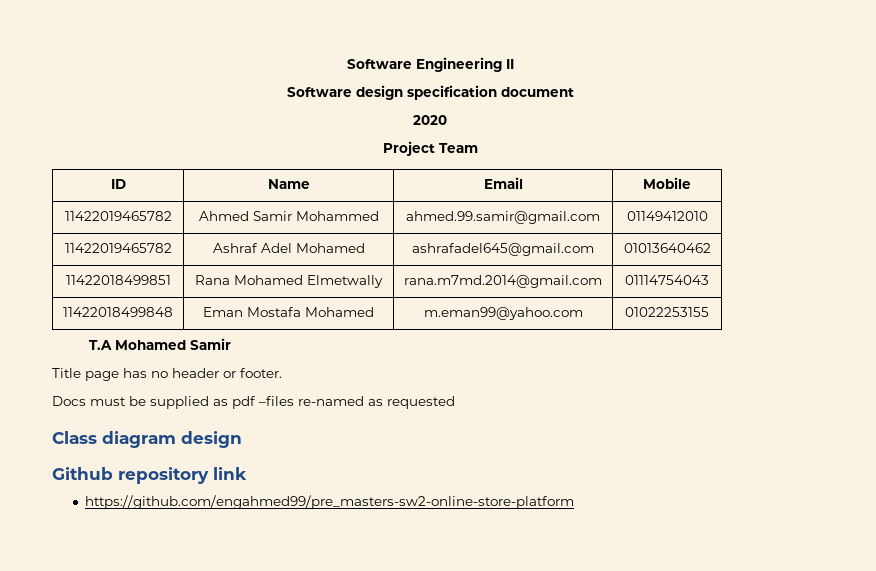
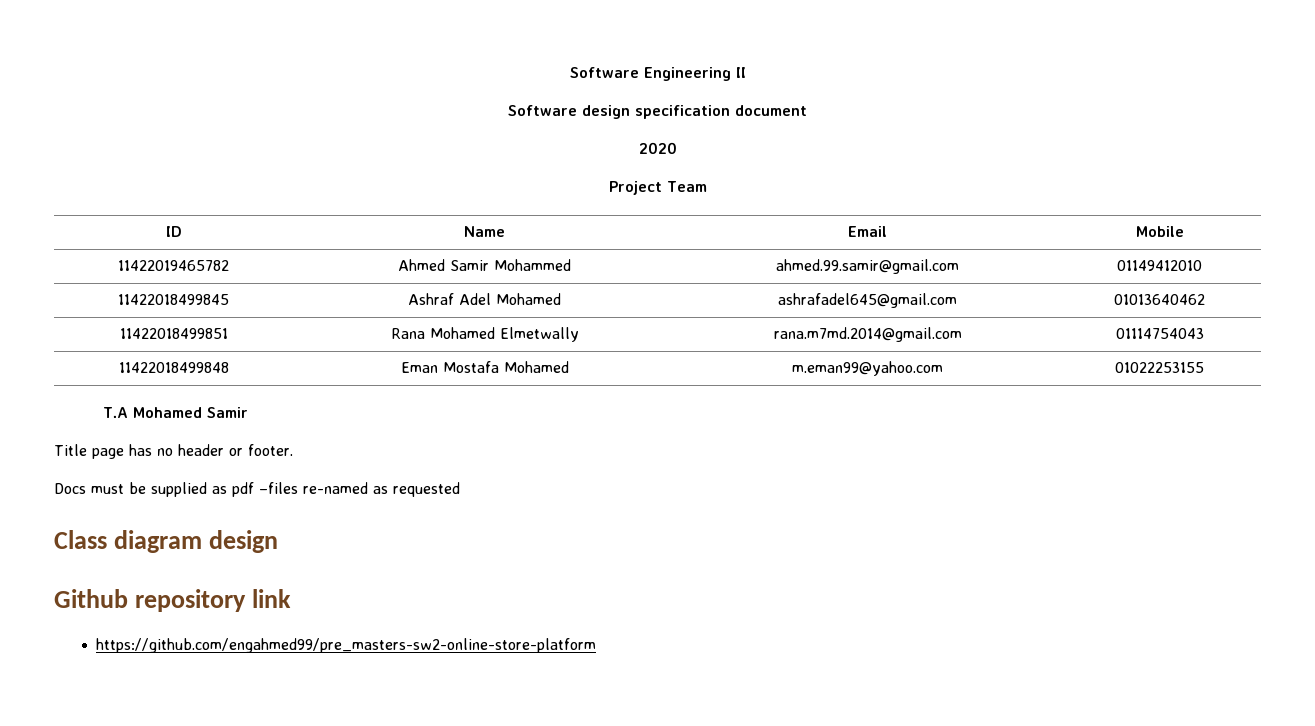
[64,243,172,253] 11422019465782 -> [118,294,229,305] 11422018499845

